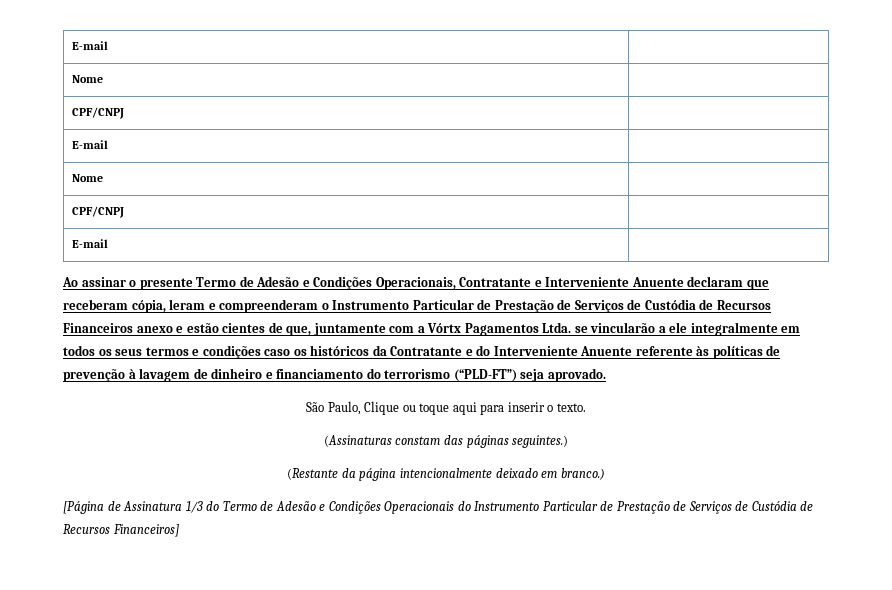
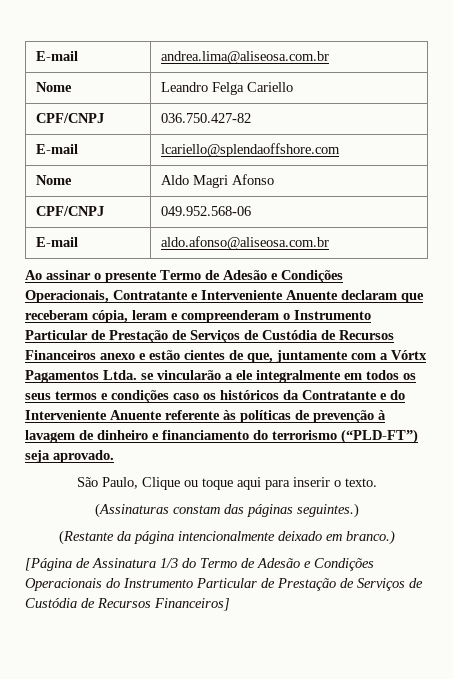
[72,41,109,50] [72,75,104,83] [72,107,125,119] [72,140,109,149] [72,174,104,182] [72,206,125,218] [72,239,109,248] E-mail | // Nome | // CPF/CNPJ | // E-mail | // Nome | // CPF/CNPJ | // E-mail | -> [36,51,79,61] [161,51,330,64] [36,82,73,92] [161,82,294,95] [36,113,105,123] [161,113,252,123] [36,144,79,154] [161,143,341,157] [36,175,73,185] [161,174,275,188] [36,206,105,216] [161,206,252,216] [36,237,79,247] [161,236,330,250] E-mail | andrea.lima@aliseosa.com.br // Nome | Leandro Felga Cariello // CPF/CNPJ | 036.750.427-82 // E-mail | lcariello@splendaoffshore.com // Nome | Aldo Magri Afonso // CPF/CNPJ | 049.952.568-06 // E-mail | aldo.afonso@aliseosa.com.br

